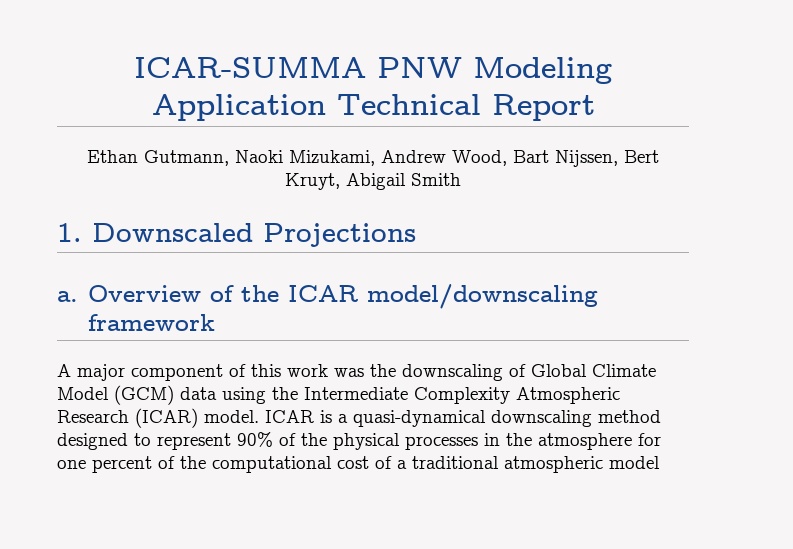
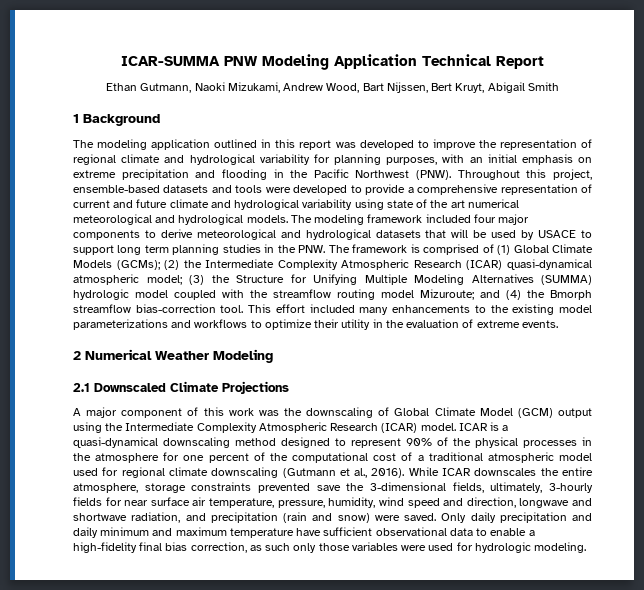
[57,223,416,247] [57,284,598,309] [87,314,215,331] 1. Downscaled Projections // a. Overview of the ICAR model/downscaling framework -> [73,114,160,126] [73,139,593,150] [73,154,593,165] [73,169,592,180] [73,184,592,195] [73,199,519,210] [73,214,530,225] [73,229,592,240] [73,244,593,255] [73,259,592,270] [73,274,592,285] [73,289,592,300] [73,304,593,315] [73,319,558,330] [73,349,273,363] [73,381,289,394] 1 Background // The modeling application outlined in this report was developed to improve the representation of regional climate and hydrological variability for planning purposes, with an initial emphasis on extreme precipitation and flooding in the Pacific Northwest (PNW). Throughout this project, ensemble-based datasets and tools were developed to provide a comprehensive representation of current and future climate and hydrological variability using state of the art numerical meteorological and hydrological models. The modeling framework included four major components to derive meteorological and hydrological datasets that will be used by USACE to support long term planning studies in the PNW. The framework is comprised of (1) Global Climate Models (GCMs); (2) the Intermediate Complexity Atmospheric Research (ICAR) quasi-dynamical atmospheric model; (3) the Structure for Unifying Multiple Modeling Alternatives (SUMMA) hydrologic model coupled with the streamflow routing model Mizuroute; and (4) the Bmorph streamflow bias-correction tool. This effort included many enhancements to the existing model parameterizations and workflows to optimize their utility in the evaluation of extreme events. // 2 Numerical Weather Modeling // 2.1 Downscaled Climate Projections
[180,387,217,400] data -> [558,408,593,418] output
(660, 462) none -> [73,467,594,478] [73,482,593,493] [73,497,593,508] [73,512,592,523] [73,527,535,538] [73,542,587,553] used for regional climate downscaling (Gutmann et al., 2016). While ICAR downscales the entire atmosphere, storage constraints prevented save the 3-dimensional fields, ultimately, 3-hourly fields for near surface air temperature, pressure, humidity, wind speed and direction, longwave and shortwave radiation, and precipitation (rain and snow) were saved. Only daily precipitation and daily minimum and maximum temperature have sufficient observational data to enable a high-fidelity final bias correction, as such only those variables were used for hydrologic modeling.

